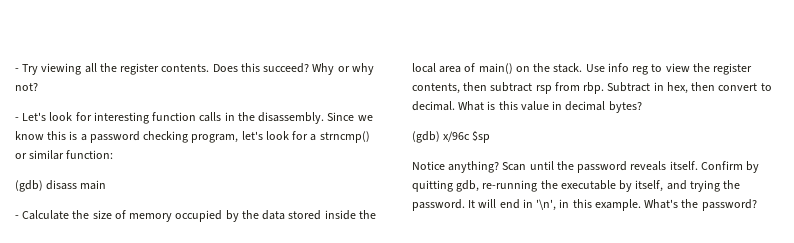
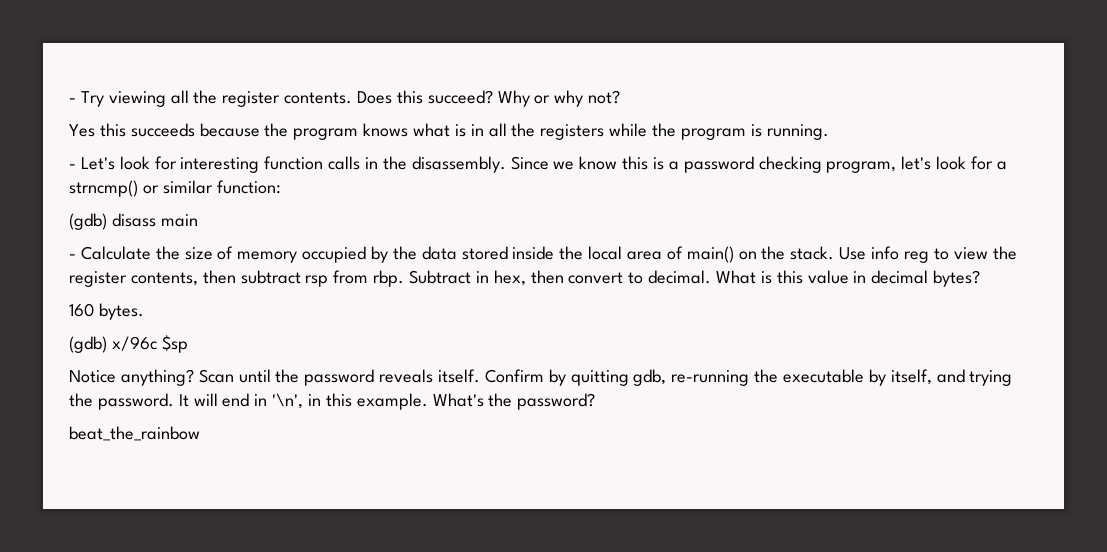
(38, 87) none -> [69,123,829,140] // Yes this succeeds because the program knows what is in all the registers while the program is running.
(642, 107) none -> [69,303,144,320] // 160 bytes.
(757, 205) none -> [69,426,200,441] // beat_the_rainbow

